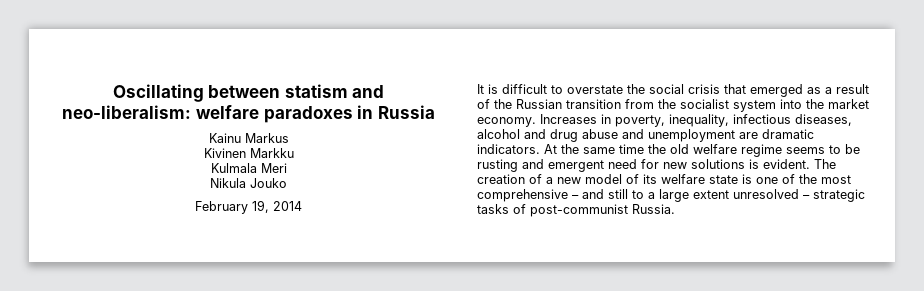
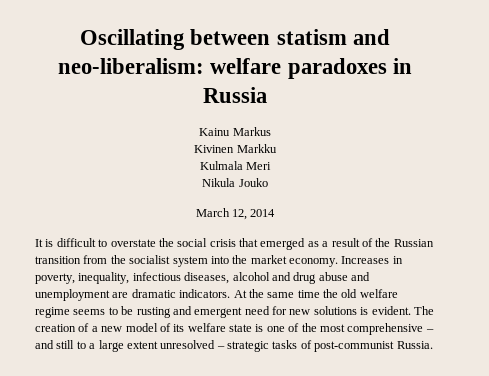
[195,200,269,214] February 19, -> [195,208,247,220] March 12,

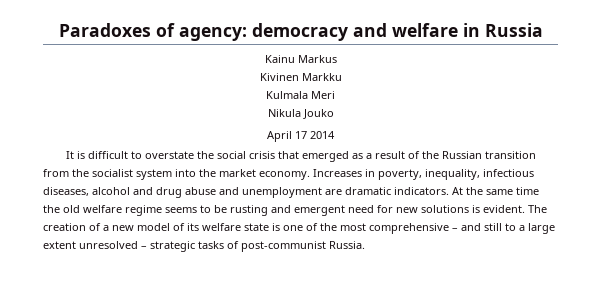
[80,29,390,50] [58,58,387,79] Oscillating between statism and neo-liberalism: welfare paradoxes -> [58,23,458,41] Paradoxes of agency: democracy and welfare
[195,208,247,220] March 12, -> [267,131,307,142] April 17

